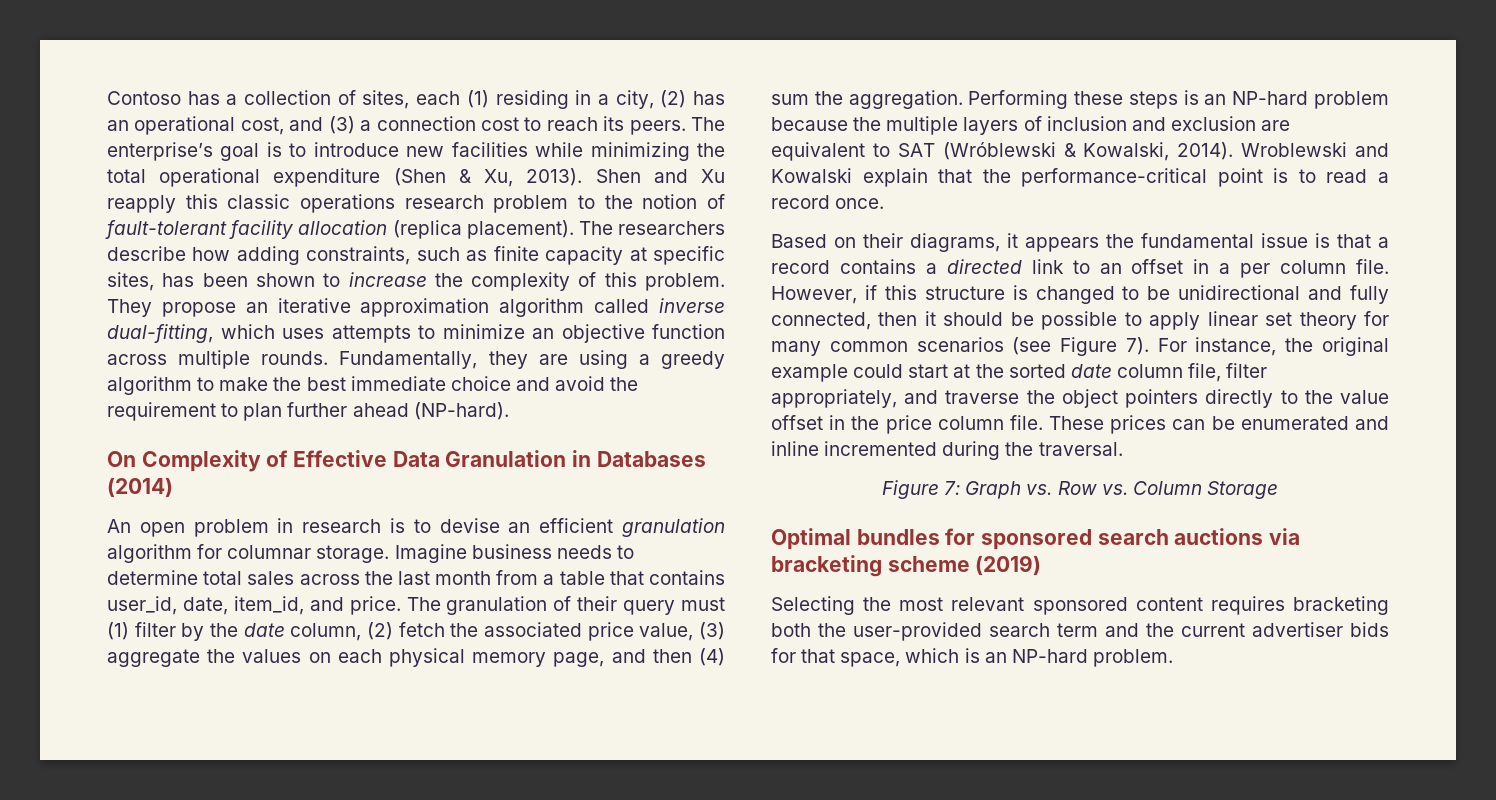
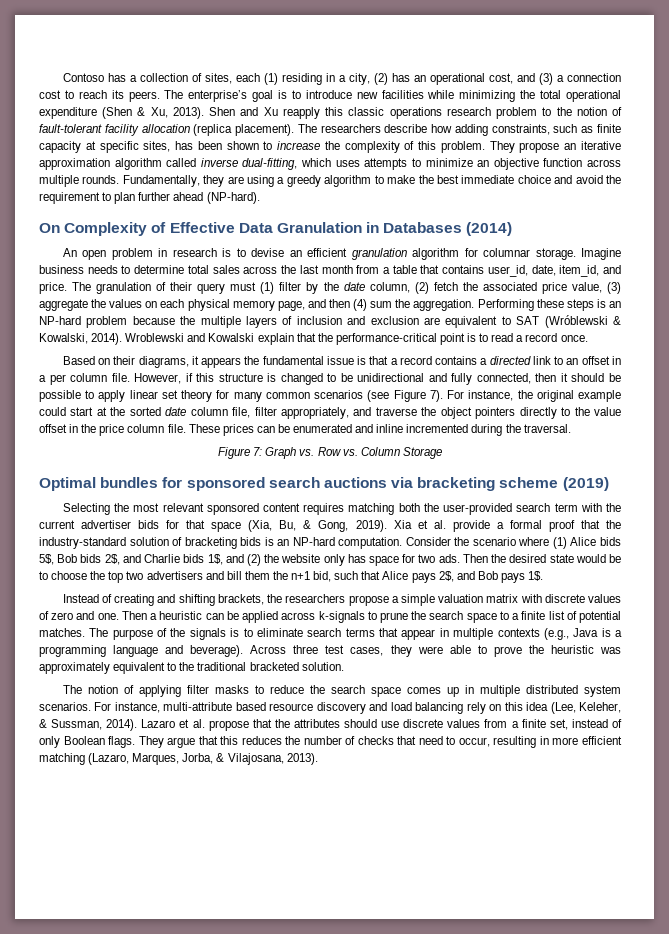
[1293,596,1389,615] bracketing -> [348,503,395,515] matching
[1105,623,1139,637] and -> [580,503,602,512] with
[840,648,1173,667] space, which is an NP-hard problem. -> [211,520,621,532] [39,537,621,549] [39,554,621,566] [39,571,544,583] [62,594,621,606] [39,611,622,623] [39,628,622,640] [39,645,621,657] [39,662,344,674] [62,685,621,697] [39,702,621,714] [39,719,622,731] [39,736,622,748] [39,753,318,765] space (Xia, Bu, & Gong, 2019). Xia et al. provide a formal proof that the industry-standard solution of bracketing bids is an NP-hard computation. Consider the scenario where (1) Alice bids 5$, Bob bids 2$, and Charlie bids 1$, and (2) the website only has space for two ads. Then the desired state would be to choose the top two advertisers and bill them the n+1 bid, such that Alice pays 2$, and Bob pays 1$. // Instead of creating and shifting brackets, the researchers propose a simple valuation matrix with discrete values of zero and one. Then a heuristic can be applied across k-signals to prune the search space to a finite list of potential matches. The purpose of the signals is to eliminate search terms that appear in multiple contexts (e.g., Java is a programming language and beverage). Across three test cases, they were able to prove the heuristic was approximately equivalent to the traditional bracketed solution. // The notion of applying filter masks to reduce the search space comes up in multiple distributed system scenarios. For instance, multi-attribute based resource discovery and load balancing rely on this idea (Lee, Keleher, & Sussman, 2014). Lazaro et al. propose that the attributes should use discrete values from a finite set, instead of only Boolean flags. They argue that this reduces the number of checks that need to occur, resulting in more efficient matching (Lazaro, Marques, Jorba, & Vilajosana, 2013).

